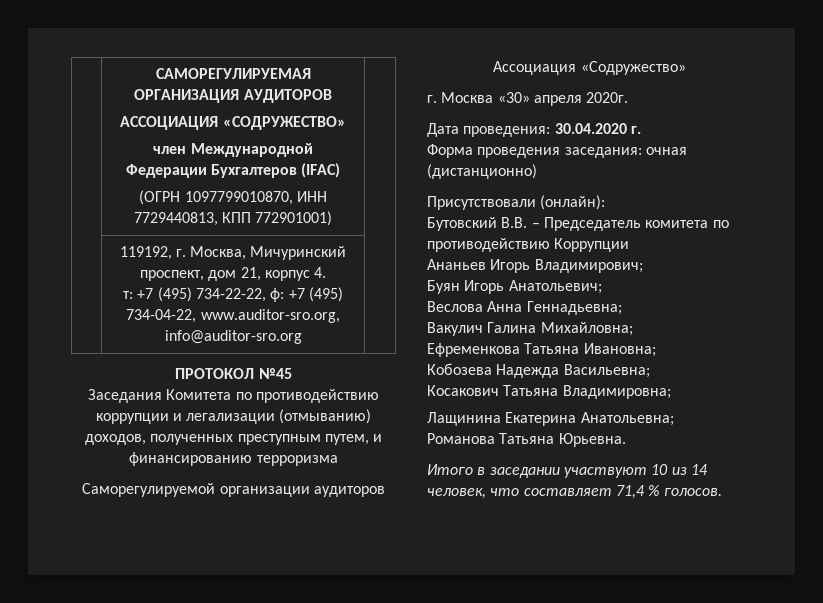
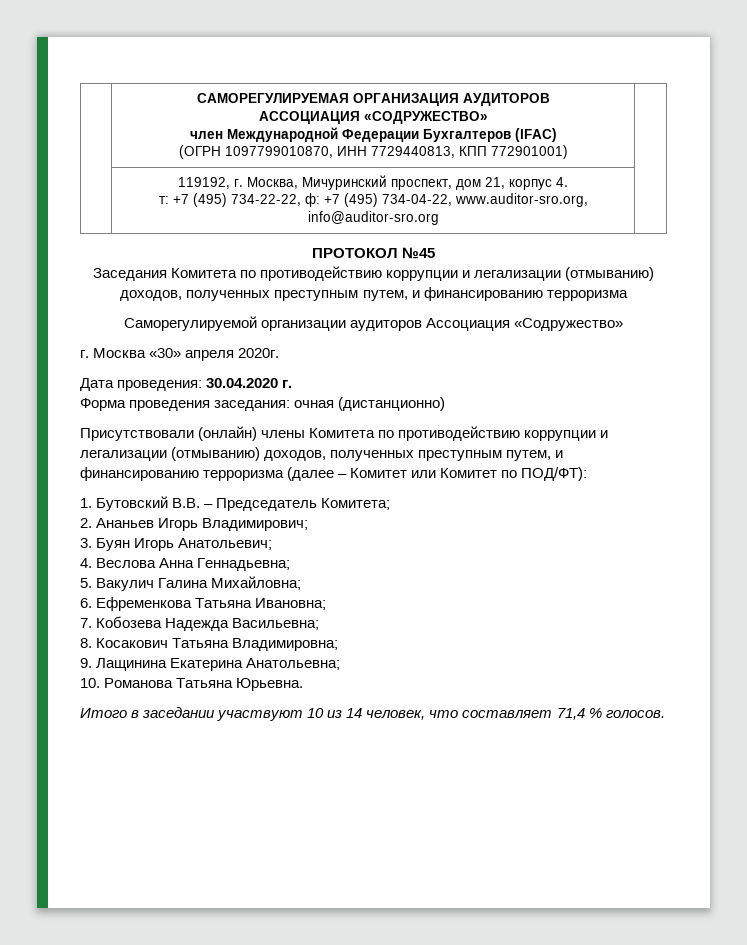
[540,195,606,210] [427,217,729,231] [427,238,630,252] (онлайн): // Бутовский В.В. – Председатель комитета по противодействию Коррупции // -> [198,426,609,441] [80,447,564,461] [80,467,588,481] [80,496,391,511] [80,518,92,528] (онлайн) члены Комитета по противодействию коррупции и легализации (отмыванию) доходов, полученных преступным путем, и финансированию терроризма (далее – Комитет или Комитет по ПОД/ФТ): // 1. Бутовский В.В. – Председатель Комитета; // 2.
(643, 266) none -> [80,538,92,548] 3.
(602, 287) none -> [80,558,92,568] 4.
(622, 308) none -> [80,578,92,588] 5.
(633, 329) none -> [80,598,92,608] 6.
(656, 350) none -> [80,618,92,628] 7.
(650, 371) none -> [80,638,92,648] 8.
(671, 392) none -> [80,658,92,668] 9.
(674, 419) none -> [80,678,100,688] 10.

